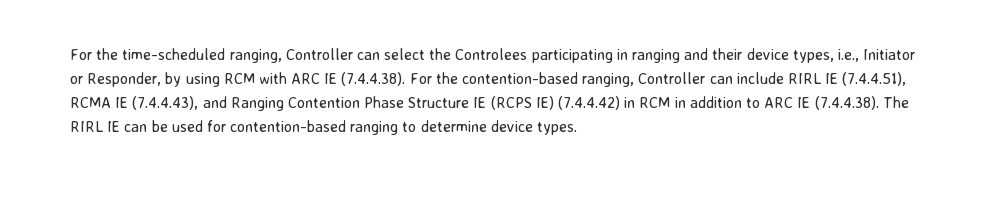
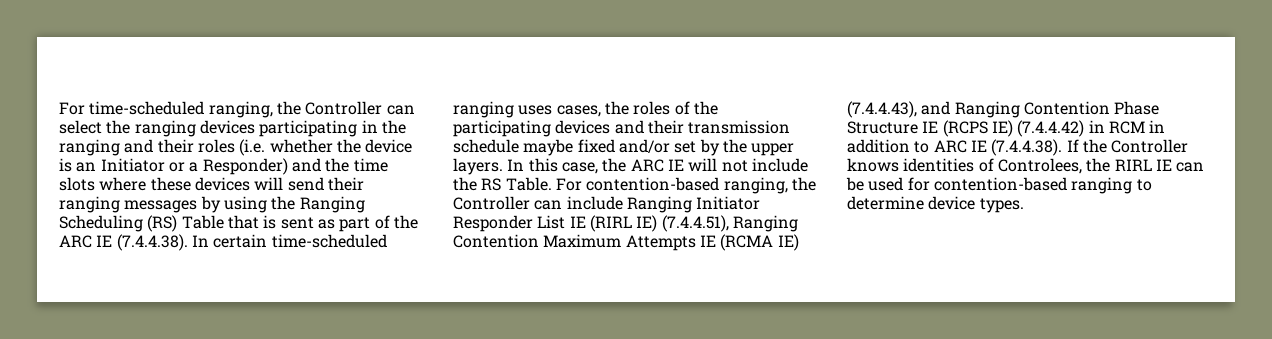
[70,48,119,60] For the -> [59,102,85,115] For
(282, 56) none -> [276,101,301,115] the
[455,48,528,60] Controlees -> [134,120,255,137] ranging devices
(628, 54) none -> [381,120,406,134] the
[746,48,916,63] [70,72,458,87] device types, i.e., Initiator or Responder, by using RCM with ARC IE (7.4.4.38). For the -> [197,139,413,156] [59,158,388,175] [59,177,364,191] [59,196,365,213] [59,215,418,232] [59,234,387,251] [453,101,718,118] [453,120,791,137] [453,139,795,156] [453,158,808,175] [453,177,582,191] roles (i.e. whether the device is an Initiator or a Responder) and the time slots where these devices will send their ranging messages by using the Ranging Scheduling (RS) Table that is sent as part of the ARC IE (7.4.4.38). In certain time-scheduled ranging uses cases, the roles of the participating devices and their transmission schedule maybe fixed and/or set by the upper layers. In this case, the ARC IE will not include the RS Table. For
(635, 80) none -> [791,177,816,191] the
[787,72,907,86] [70,97,129,108] RIRL IE (7.4.4.51), RCMA IE -> [626,196,761,213] [453,215,798,232] [453,234,799,251] Ranging Initiator Responder List IE (RIRL IE) (7.4.4.51), Ranging Contention Maximum Attempts IE (RCMA IE)
[882,96,909,108] The -> [1066,139,1189,153] [847,158,1111,174] If the Controller knows identities of Controlees, the

